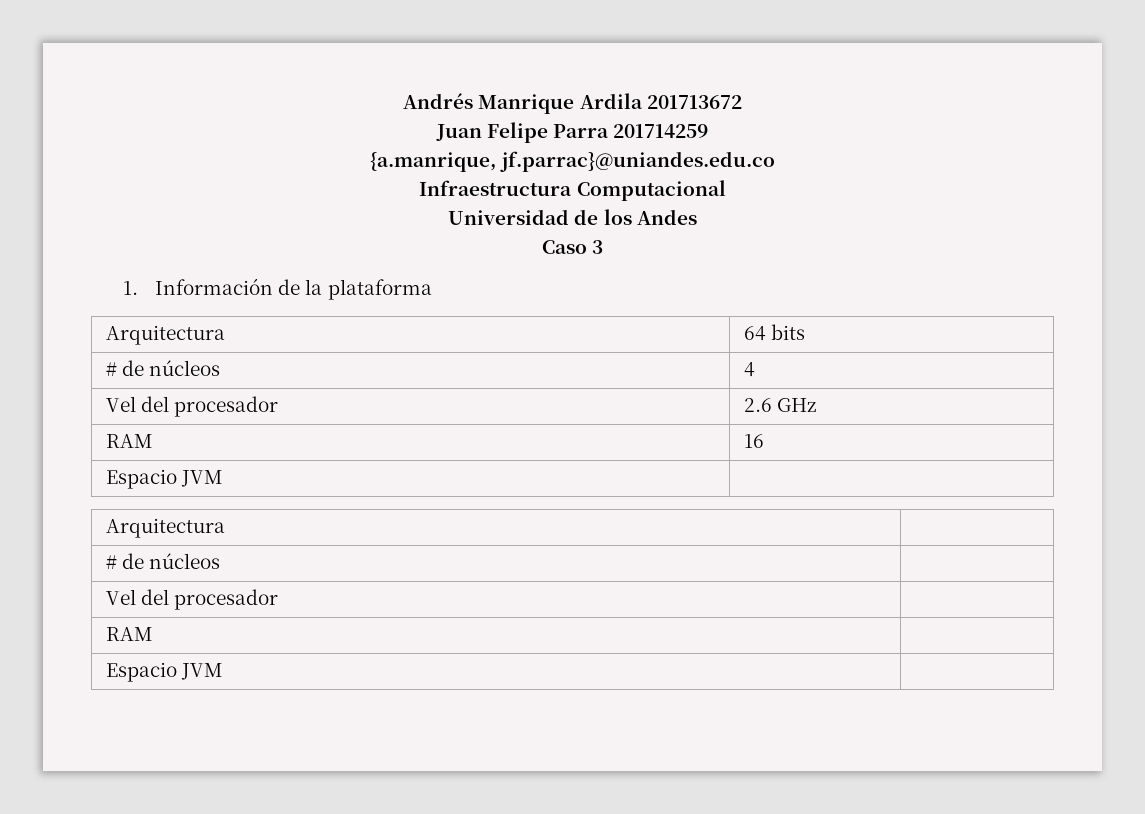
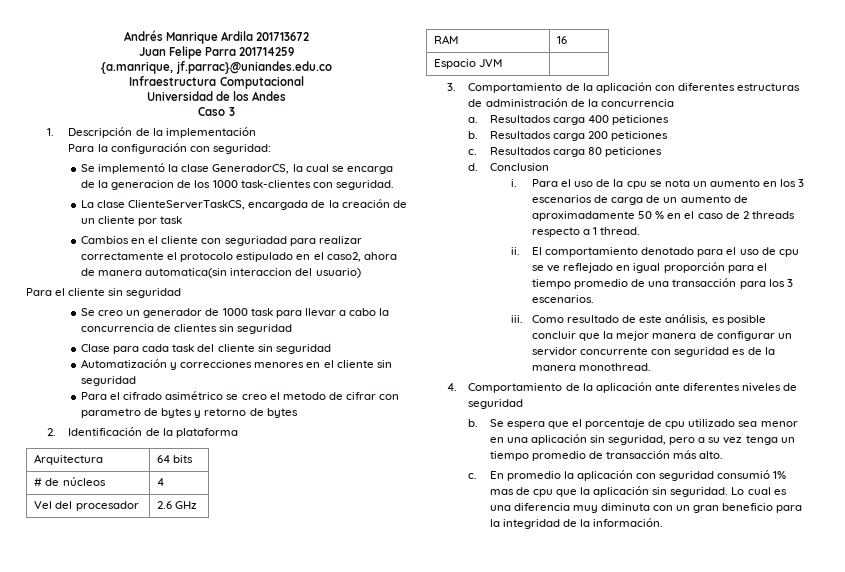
[155,278,274,295] Información -> [68,127,256,138] [68,143,271,154] [81,163,393,174] [81,180,394,190] [81,199,407,210] [81,216,183,226] [81,236,362,246] [81,252,397,262] [81,268,361,278] [26,288,182,298] [81,308,390,318] [81,324,293,334] [81,344,331,354] [81,359,392,370] [81,376,137,386] [81,391,400,400] [81,408,298,418] [47,427,143,436] Descripción de la implementación // Para la configuración con seguridad: // Se implementó la clase GeneradorCS, la cual se encarga de la generacion de los 1000 task-clientes con seguridad. // La clase ClienteServerTaskCS, encargada de la creación de un cliente por task // Cambios en el cliente con seguriadad para realizar correctamente el protocolo estipulado en el caso2, ahora de manera automatica(sin interaccion del usuario) // Para el cliente sin seguridad // Se creo un generador de 1000 task para llevar a cabo la concurrencia de clientes sin seguridad // Clase para cada task del cliente sin seguridad // Automatización y correcciones menores en el cliente sin seguridad // Para el cifrado asimétrico se creo el metodo de cifrar con parametro de bytes y retorno de bytes // 2. Identificación
[105,518,225,538] [105,553,220,569] [105,589,278,610] [105,627,153,641] [105,662,223,682] // Arquitectura | // # de núcleos | // Vel del procesador | // RAM | // Espacio JVM | -> [447,82,801,93] [468,98,674,107] [468,115,669,125] [468,131,668,141] [468,147,662,157] [468,163,549,171] [510,179,805,189] [532,195,748,205] [532,211,795,221] [532,227,641,237] [510,247,799,257] [532,262,767,273] [532,278,793,289] [532,295,595,303] [510,314,766,325] [532,331,792,341] [532,347,775,357] [532,363,652,371] [447,382,798,393] [468,399,524,409] [468,419,798,429] [489,434,795,445] [489,450,724,461] [468,470,787,481] [489,486,787,497] [489,503,803,513] [489,518,664,529] // 3. Comportamiento de la aplicación con diferentes estructuras de administración de la concurrencia // a. Resultados carga 400 peticiones // b. Resultados carga 200 peticiones // c. Resultados carga 80 peticiones // d. Conclusion // i. Para el uso de la cpu se nota un aumento en los 3 escenarios de carga de un aumento de aproximadamente 50 % en el caso de 2 threads respecto a 1 thread. // ii. El comportamiento denotado para el uso de cpu se ve reflejado en igual proporción para el tiempo promedio de una transacción para los 3 escenarios. // iii. Como resultado de este análisis, es posible concluir que la mejor manera de configurar un servidor concurrente con seguridad es de la manera monothread. // 4. Comportamiento de la aplicación ante diferentes niveles de seguridad // b. Se espera que el porcentaje de cpu utilizado sea menor en una aplicación sin seguridad, pero a su vez tenga un tiempo promedio de transacción más alto. // c. En promedio la aplicación con seguridad consumió 1% mas de cpu que la aplicación sin seguridad. Lo cual es una diferencia muy diminuta con un gran beneficio para la integridad de la información.

